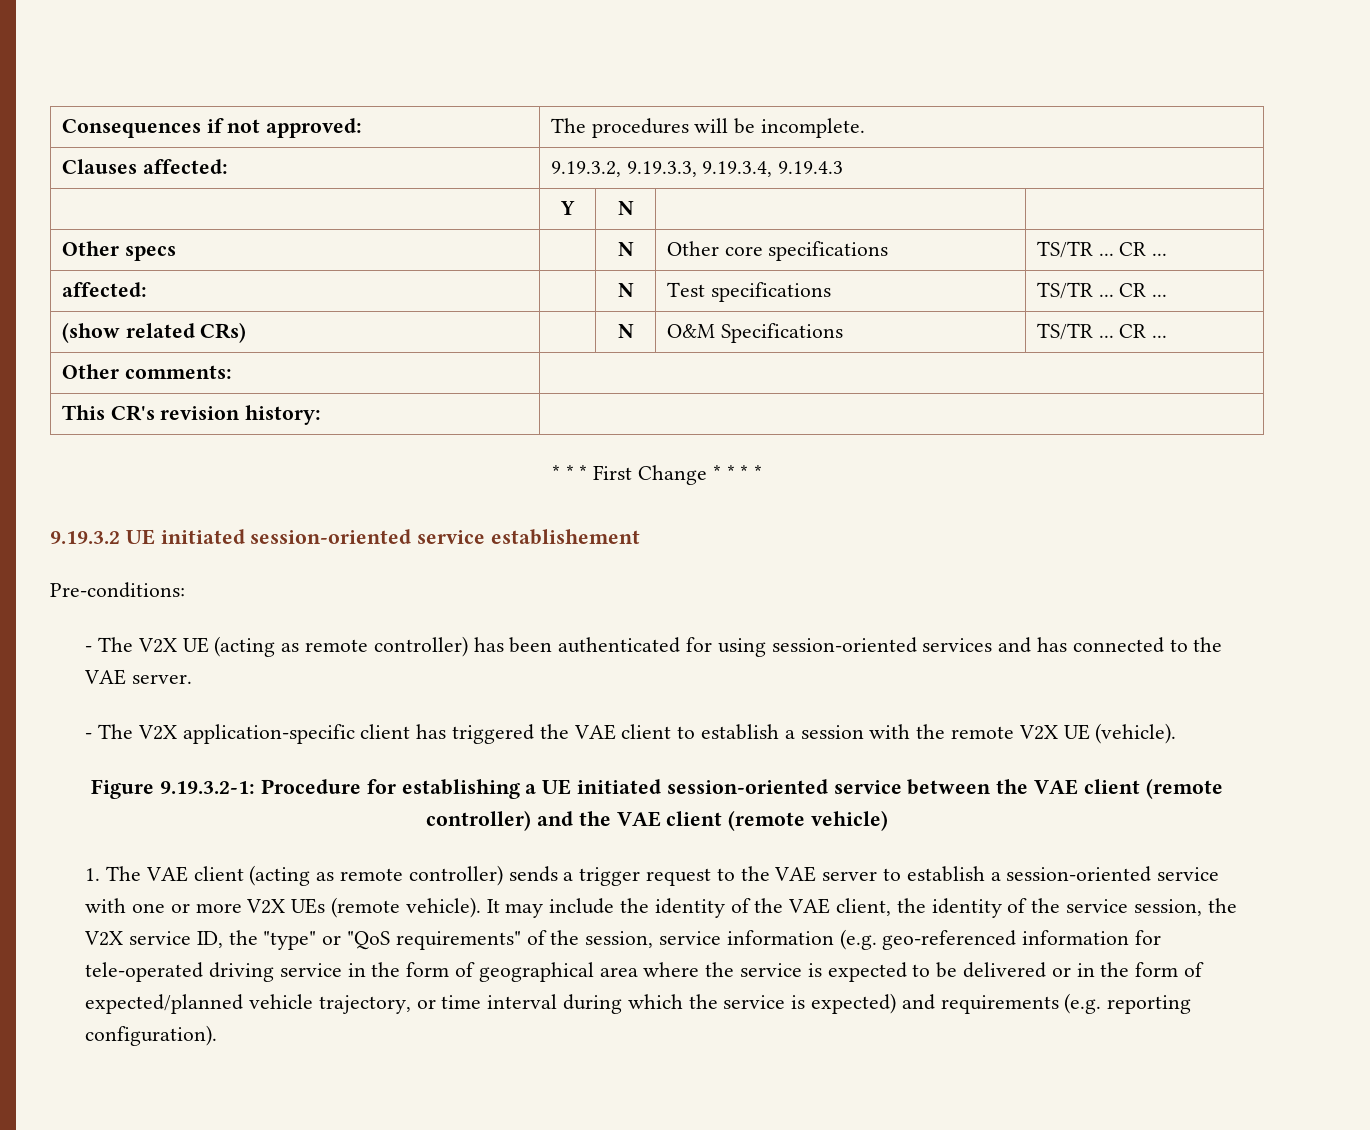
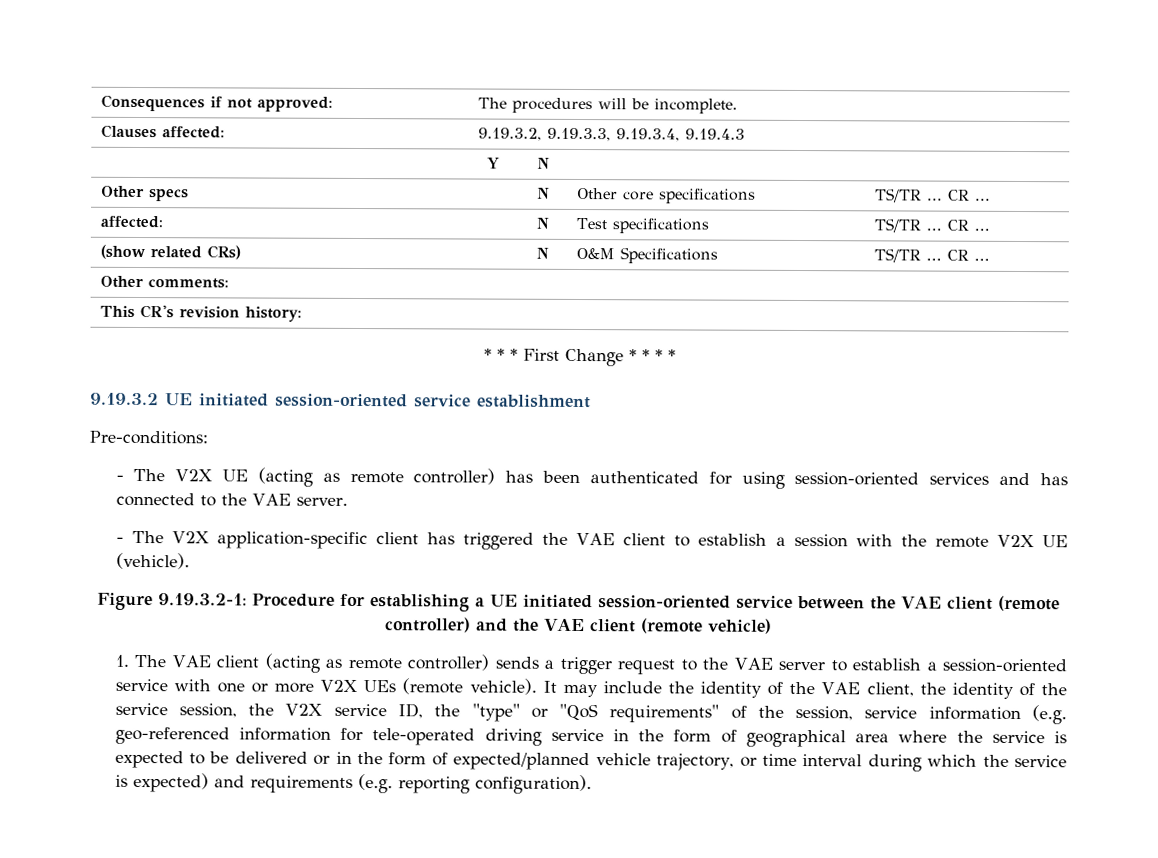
[491,529,641,545] establishement -> [477,394,591,409] establishment

